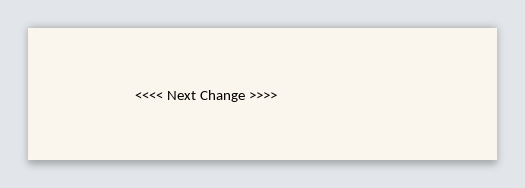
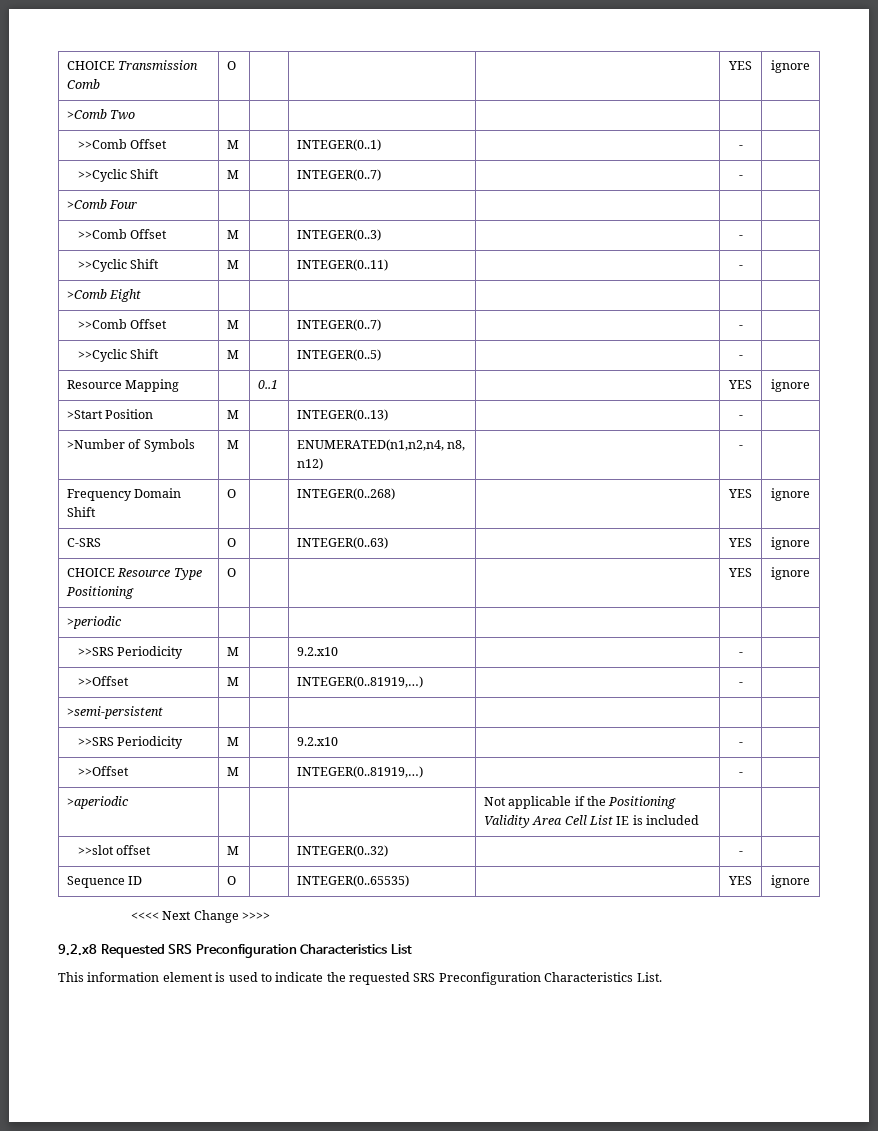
[135,90,278,102] <<<< Next Change >>>> -> [66,60,199,70] [66,79,100,89] [226,61,236,70] [728,61,752,70] [771,60,810,73] [66,109,136,120] [77,139,168,149] [226,140,239,149] [296,139,381,151] [738,145,743,149] [77,169,160,182] [226,170,239,179] [296,169,381,181] [738,175,743,179] [66,199,138,209] [77,229,168,239] [226,230,239,239] [296,229,381,241] [738,235,743,239] [77,259,160,272] [226,260,239,269] [296,259,388,271] [738,265,743,269] [66,289,142,302] [77,319,168,329] [226,320,239,329] [296,319,381,331] [738,325,743,329] [77,349,160,362] [226,350,239,359] [296,349,381,361] [738,355,743,359] [66,379,180,392] [257,380,278,389] [728,380,752,389] [771,379,810,392] [66,409,154,419] [226,410,239,419] [296,409,388,421] [738,415,743,419] [66,439,195,452] [226,440,239,449] [296,439,466,451] [296,458,323,470] [738,445,743,449] [66,488,182,501] [66,507,96,517] [226,489,236,498] [296,488,395,500] [728,489,752,498] [771,488,810,501] [66,538,101,547] [226,538,236,547] [296,537,388,549] [728,538,752,547] [771,537,810,550] [66,568,202,580] [65,586,134,599] [226,568,236,577] [728,568,752,577] [771,567,810,580] [66,616,122,629] [77,646,184,659] [226,647,239,656] [296,647,338,656] [738,652,743,656] [77,676,129,686] [226,677,239,686] [296,676,423,688] [738,682,743,686] [66,706,163,719] [77,736,184,749] [226,737,239,746] [296,737,338,746] [738,742,743,746] [77,766,129,776] [226,767,239,776] [296,766,423,778] [738,772,743,776] [66,796,129,809] [483,796,677,809] [483,815,700,828] [77,845,152,855] [226,846,239,855] [296,845,388,857] [738,851,743,855] [66,876,143,888] [226,876,236,885] [296,875,409,887] [728,876,752,885] [771,875,810,888] [130,910,270,923] [58,944,412,958] [58,972,662,985] CHOICE Transmission Comb | O | | | | YES | ignore // >Comb Two | | | | | | // >>Comb Offset | M | | INTEGER(0..1) | | - | // >>Cyclic Shift | M | | INTEGER(0..7) | | - | // >Comb Four | | | | | | // >>Comb Offset | M | | INTEGER(0..3) | | - | // >>Cyclic Shift | M | | INTEGER(0..11) | | - | // >Comb Eight | | | | | | // >>Comb Offset | M | | INTEGER(0..7) | | - | // >>Cyclic Shift | M | | INTEGER(0..5) | | - | // Resource Mapping | | 0..1 | | | YES | ignore // >Start Position | M | | INTEGER(0..13) | | - | // >Number of Symbols | M | | ENUMERATED(n1,n2,n4, n8, n12) | | - | // Frequency Domain Shift | O | | INTEGER(0..268) | | YES | ignore // C-SRS | O | | INTEGER(0..63) | | YES | ignore // CHOICE Resource Type Positioning | O | | | | YES | ignore // >periodic | | | | | | // >>SRS Periodicity | M | | 9.2.x10 | | - | // >>Offset | M | | INTEGER(0..81919,…) | | - | // >semi-persistent | | | | | | // >>SRS Periodicity | M | | 9.2.x10 | | - | // >>Offset | M | | INTEGER(0..81919,…) | | - | // >aperiodic | | | | Not applicable if the Positioning Validity Area Cell List IE is included | | // >>slot offset | M | | INTEGER(0..32) | | - | // Sequence ID | O | | INTEGER(0..65535) | | YES | ignore // <<<< Next Change >>>> // 9.2.x8 Requested SRS Preconfiguration Characteristics List // This information element is used to indicate the requested SRS Preconfiguration Characteristics List.

